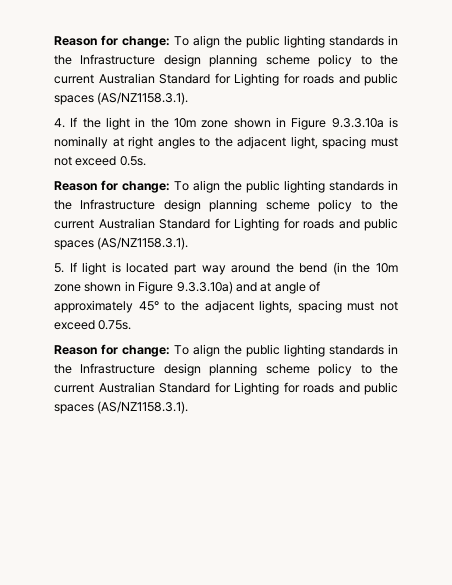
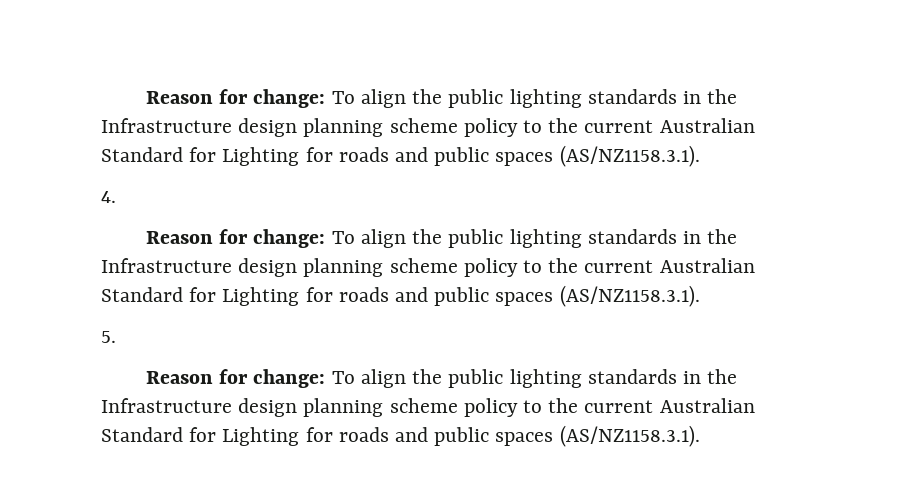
[70,117,398,130] [54,136,398,149] [54,156,146,166] If the light in the 10m zone shown in Figure 9.3.3.10a is nominally at right angles to the adjacent light, spacing must not exceed 0.5s. -> (116, 197) none
[69,262,398,275] [54,281,320,294] [54,300,398,313] [54,320,132,330] If light is located part way around the bend (in the 10m zone shown in Figure 9.3.3.10a) and at angle of approximately 45° to the adjacent lights, spacing must not exceed 0.75s. -> (116, 337) none

